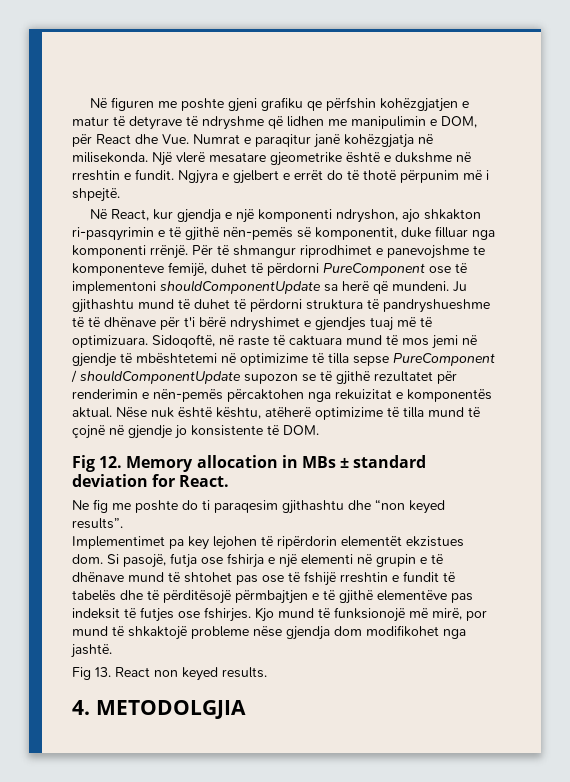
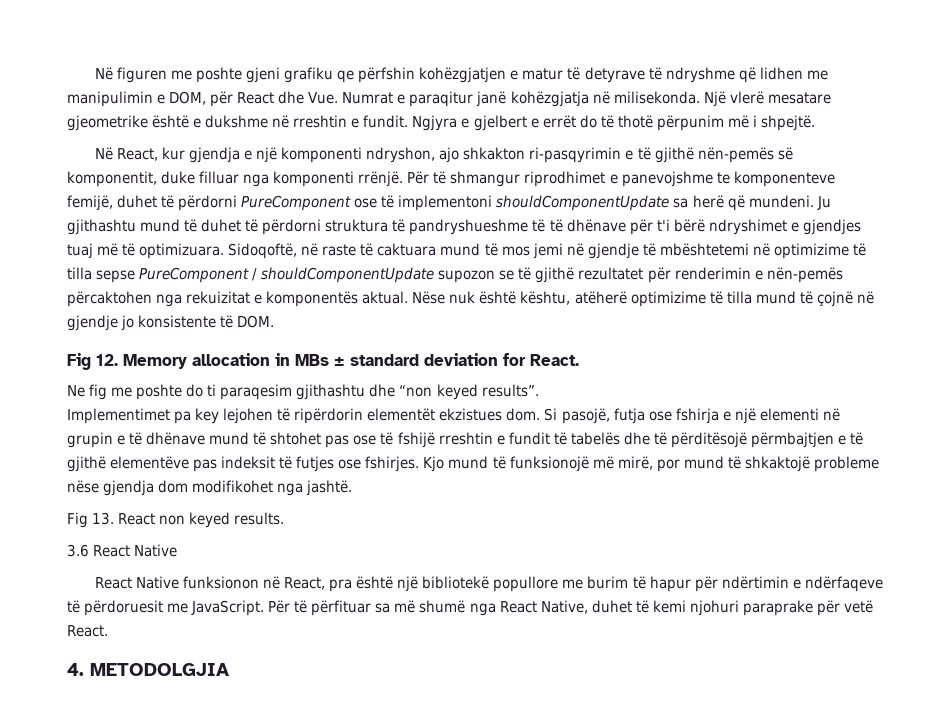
(267, 672) none -> [67,544,178,557] [94,576,883,592] [67,600,873,616] [67,625,108,637] // 3.6 React Native // React Native funksionon në React, pra është një bibliotekë popullore me burim të hapur për ndërtimin e ndërfaqeve të përdoruesit me JavaScript. Për të përfituar sa më shumë nga React Native, duhet të kemi njohuri paraprake për vetë React.

